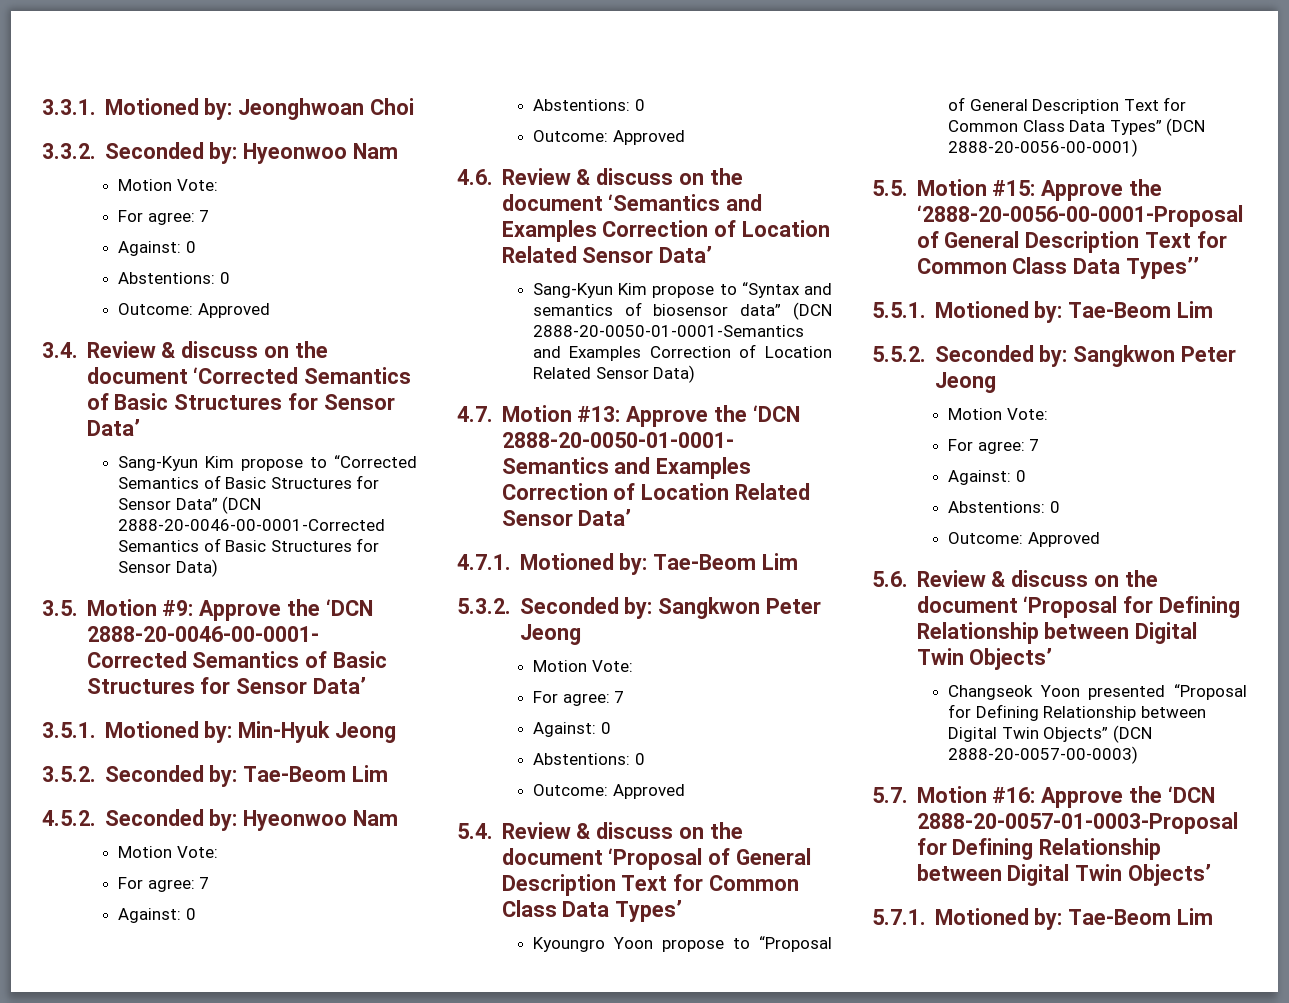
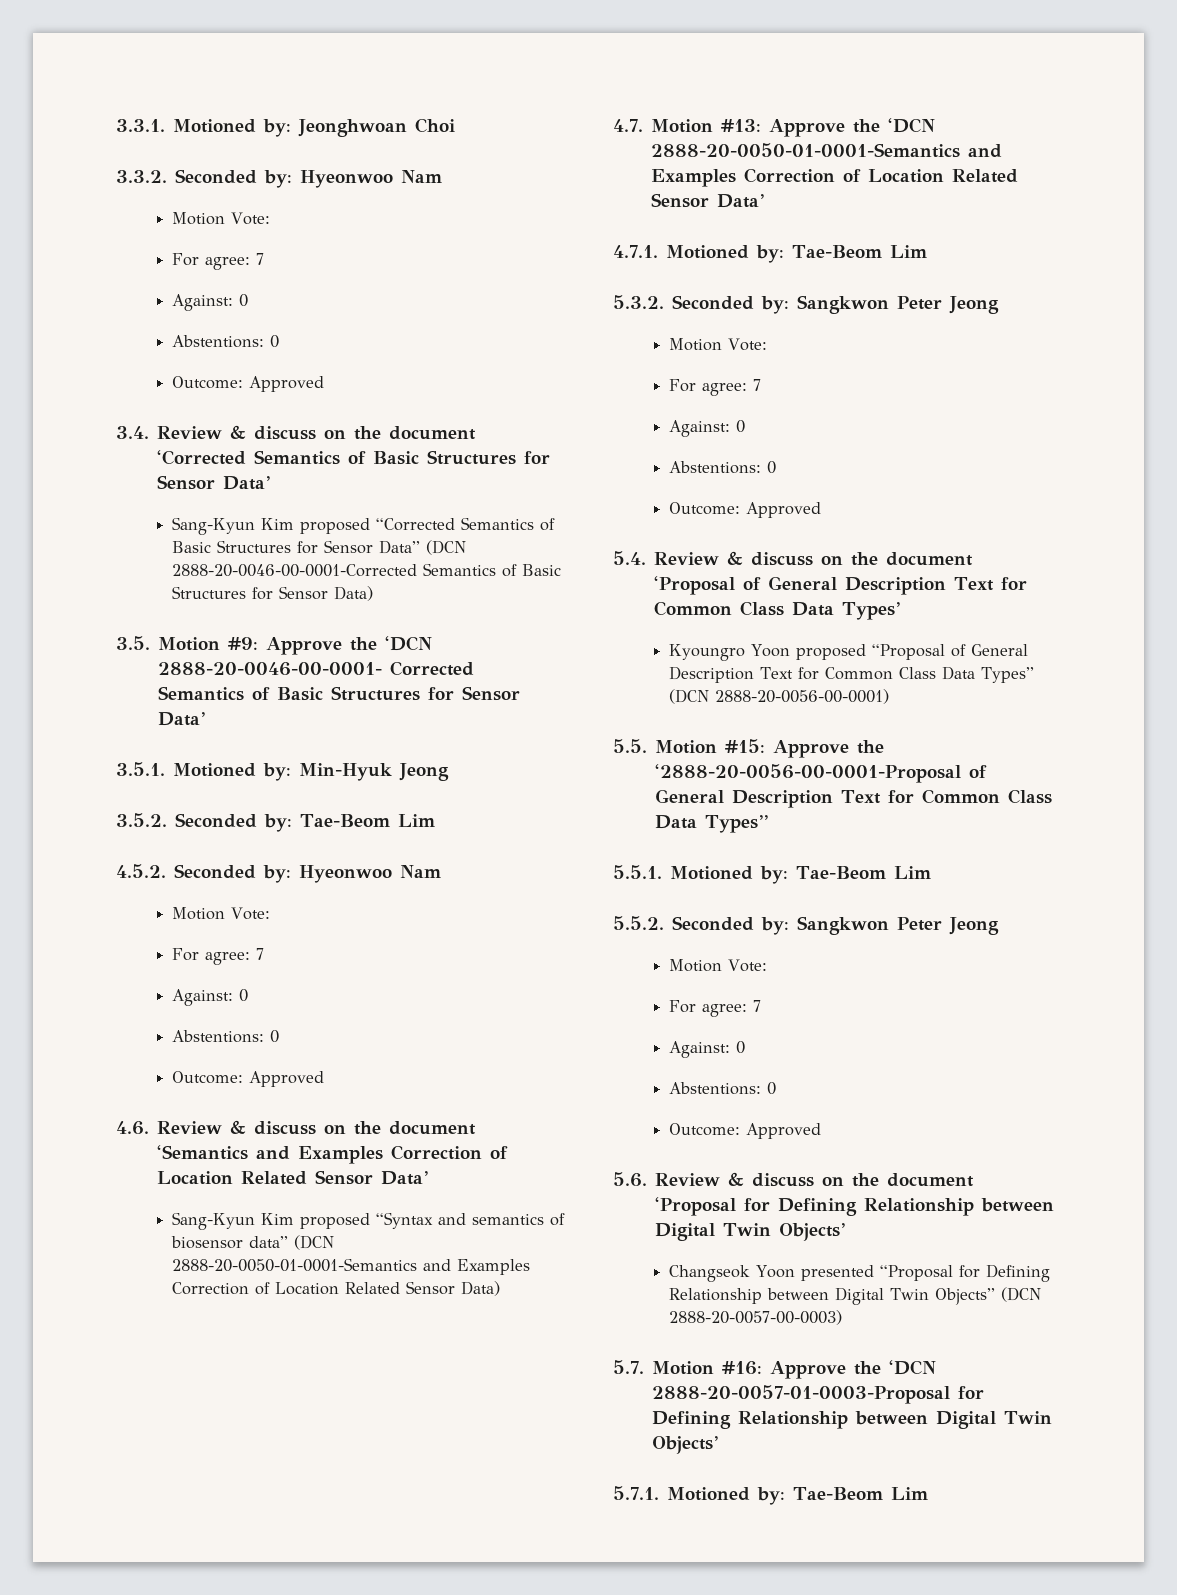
[240,457,327,471] propose to -> [299,518,370,534] proposed
[652,284,737,298] propose to -> [299,1213,370,1229] proposed
[661,938,750,952] propose to -> [795,644,866,660] proposed

